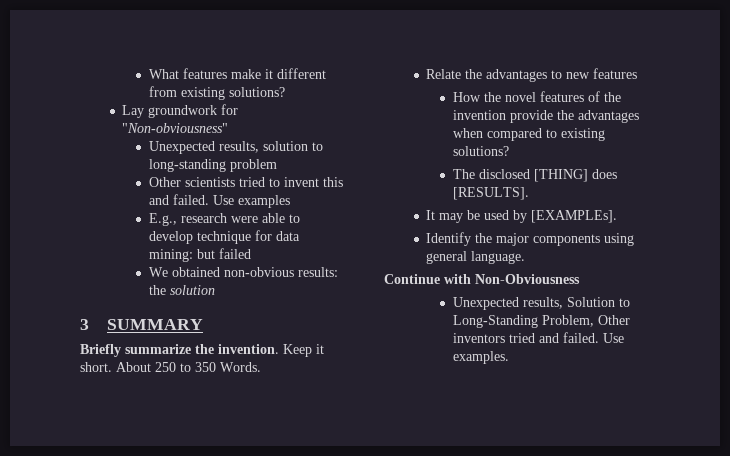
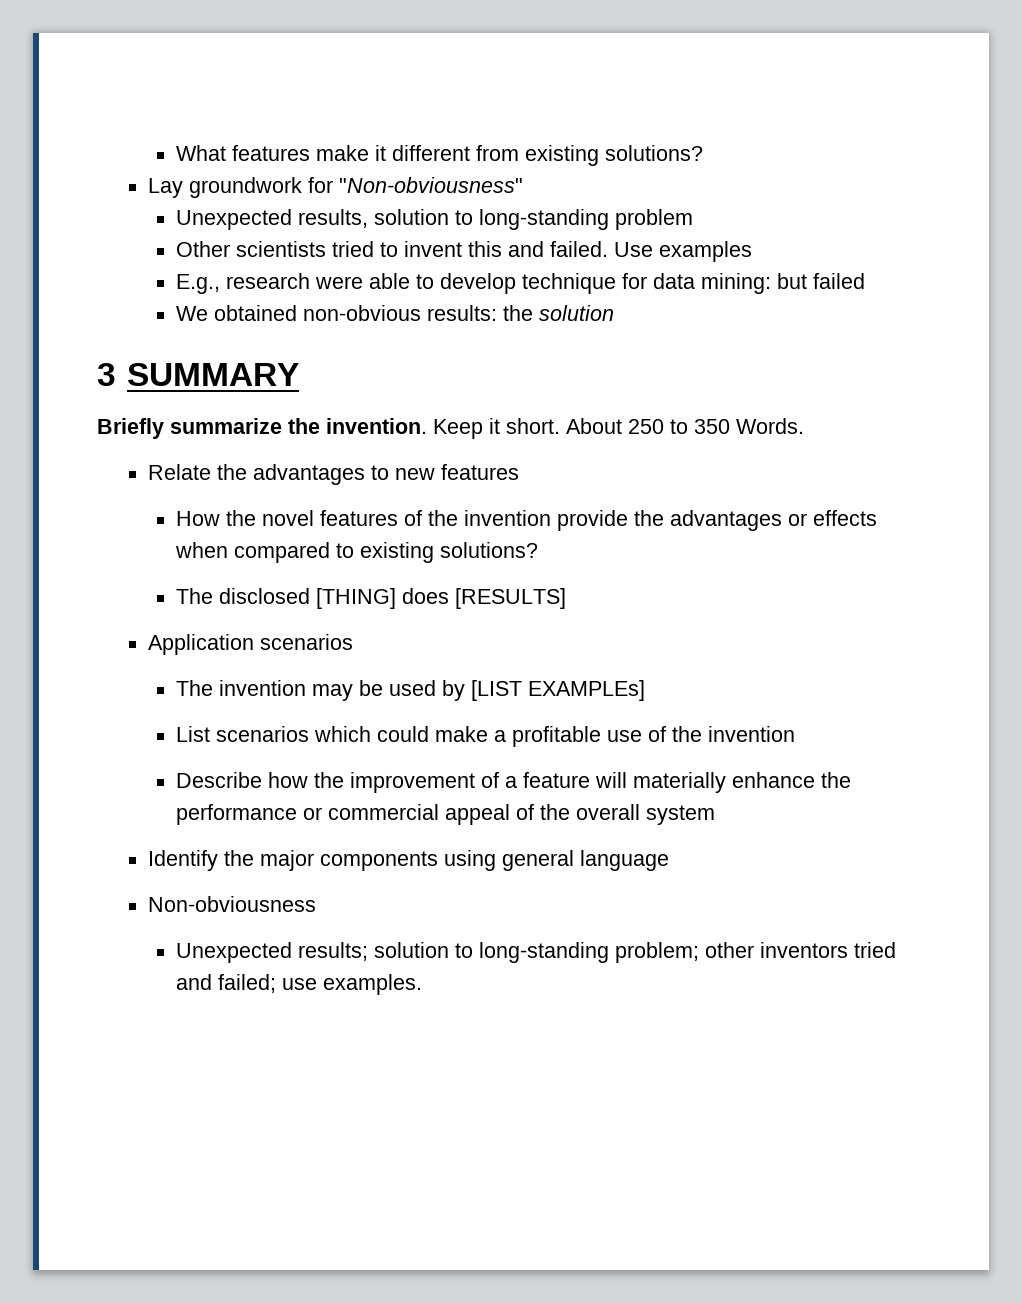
(640, 116) none -> [787,510,877,526] or effects
[453,187,530,200] [426,210,618,223] [RESULTS]. // It may be used by [EXAMPLEs]. -> [454,588,566,609] [148,634,354,655] [175,680,645,701] [175,726,795,747] [175,772,851,793] [175,804,715,825] [RESULTS] // Application scenarios // The invention may be used by [LIST EXAMPLEs] // List scenarios which could make a profitable use of the invention // Describe how the improvement of a feature will materially enhance the performance or commercial appeal of the overall system
[471,251,526,264] [384,274,580,284] [453,297,631,310] [453,315,631,328] language. // Continue with Non-Obviousness // Unexpected results, Solution to Long-Standing Problem, Other -> [580,850,670,871] [148,896,317,912] [175,942,754,963] language // Non-obviousness // Unexpected results; solution to long-standing problem; other
[563,332,625,343] failed. Use -> [217,974,317,993] failed; use

